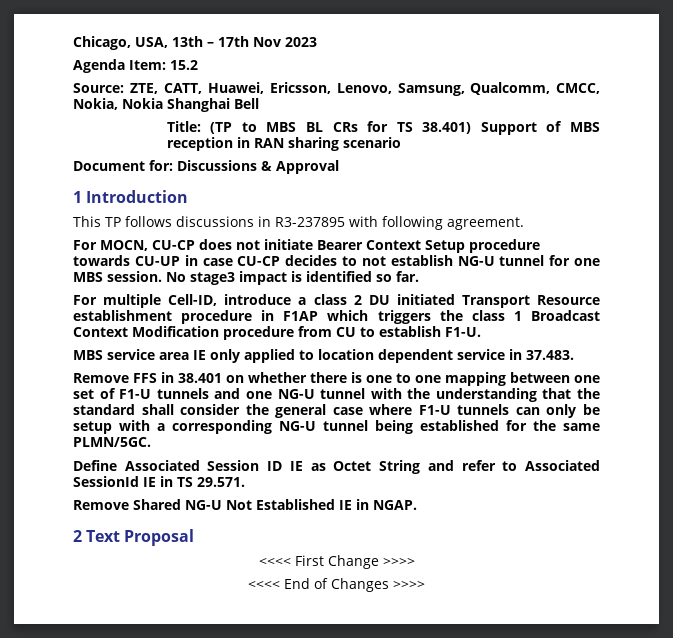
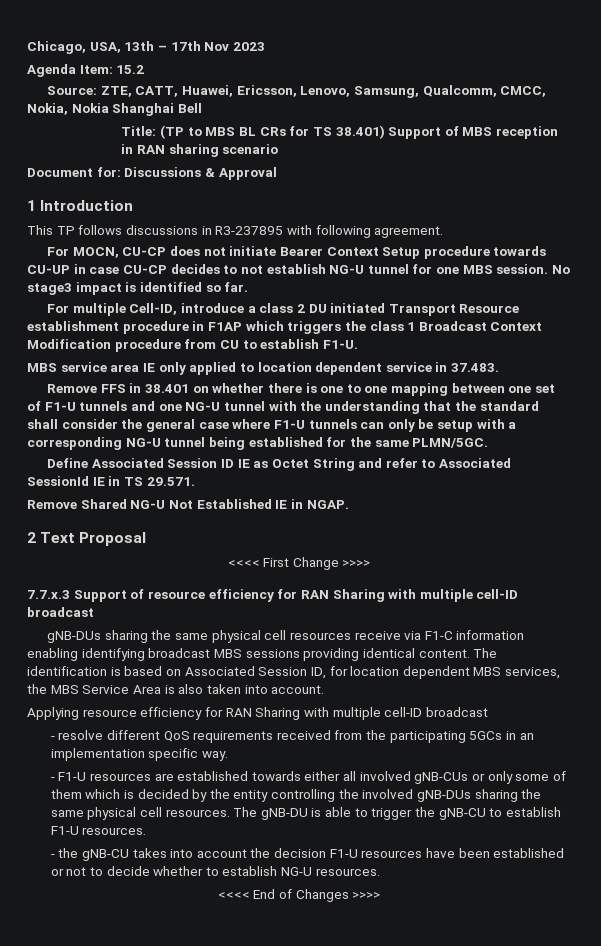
(415, 562) none -> [27,589,519,602] [27,607,94,617] [47,630,525,643] [27,648,498,661] [27,666,561,679] [27,684,325,694] [27,707,488,720] [50,730,534,743] [50,748,228,761] [50,771,566,784] [50,789,542,802] [50,807,561,820] [50,826,147,835] [50,848,565,861] [50,866,380,876] // 7.7.x.3 Support of resource efficiency for RAN Sharing with multiple cell-ID broadcast // gNB-DUs sharing the same physical cell resources receive via F1-C information enabling identifying broadcast MBS sessions providing identical content. The identification is based on Associated Session ID, for location dependent MBS services, the MBS Service Area is also taken into account. // Applying resource efficiency for RAN Sharing with multiple cell-ID broadcast // - resolve different QoS requirements received from the participating 5GCs in an implementation specific way. // - F1-U resources are established towards either all involved gNB-CUs or only some of them which is decided by the entity controlling the involved gNB-DUs sharing the same physical cell resources. The gNB-DU is able to trigger the gNB-CU to establish F1-U resources. // - the gNB-CU takes into account the decision F1-U resources have been established or not to decide whether to establish NG-U resources.

